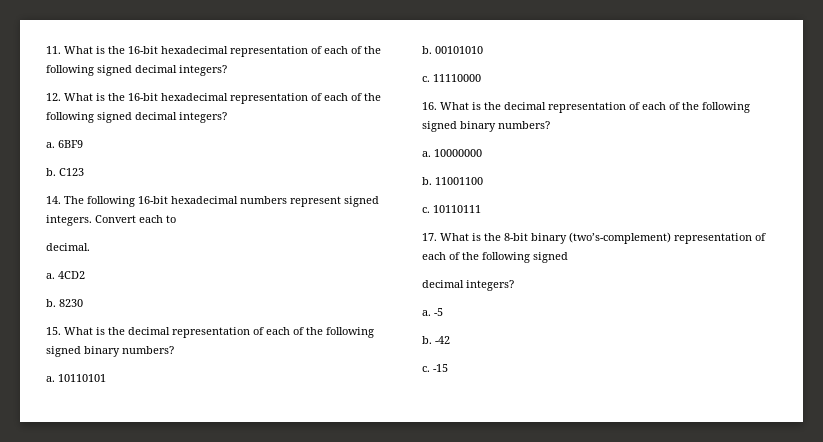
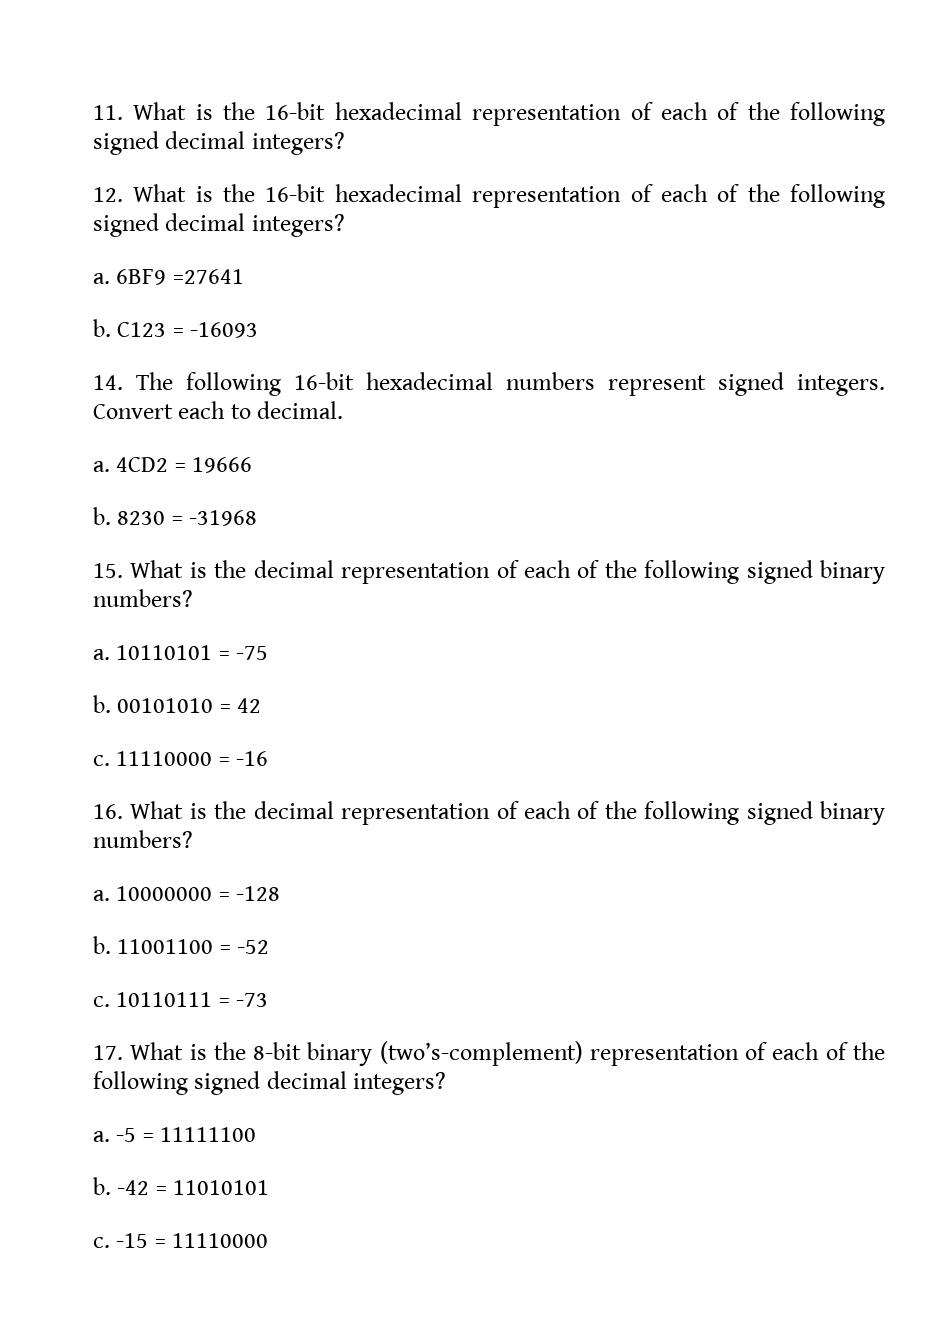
(83, 144) none -> [172,269,244,284] =27641
(84, 172) none -> [172,322,259,338] = -16093
(176, 219) // -> (251, 411) none
(85, 275) none -> [174,457,253,473] = 19666
(83, 303) none -> [171,510,258,526] = -31968
(106, 378) none -> [218,646,269,660] = -75
(483, 50) none -> [219,698,262,713] = 42
(481, 78) none -> [218,751,269,766] = -16
(482, 153) none -> [218,886,281,901] = -128
(483, 181) none -> [219,940,270,954] = -52
(481, 209) none -> [218,993,269,1007] = -73
(568, 257) // -> (261, 1083) none
(443, 312) none -> [142,1127,257,1142] = 11111100
(450, 340) none -> [155,1180,270,1195] = 11010101
(448, 368) none -> [154,1233,269,1248] = 11110000

